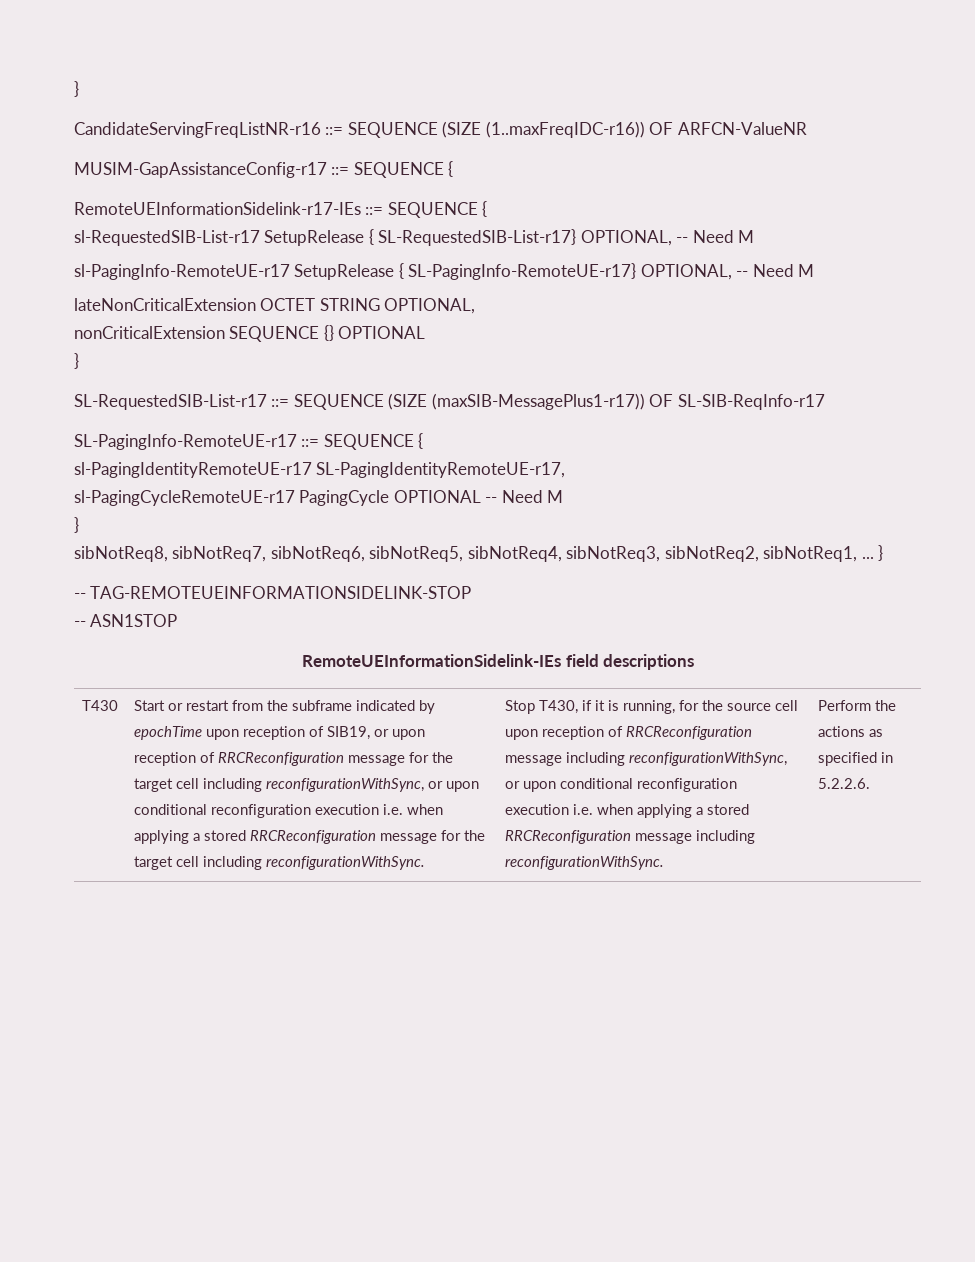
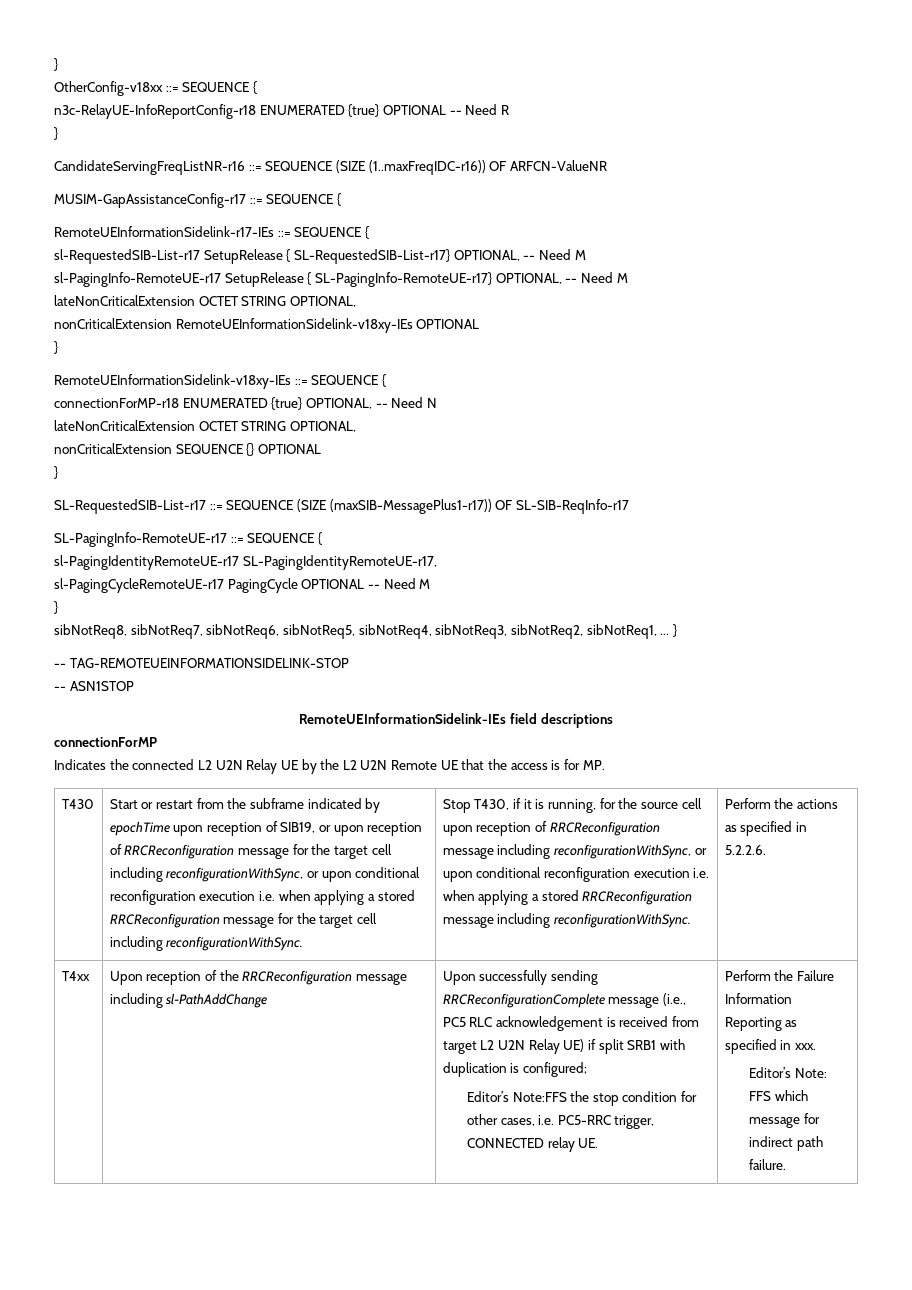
[74,81,79,97] } -> [54,58,58,71] [54,81,257,96] [54,104,509,119] [54,127,58,140] } // OtherConfig-v18xx ::= SEQUENCE { // n3c-RelayUE-InfoReportConfig-r18 ENUMERATED {true} OPTIONAL -- Need R // }
(476, 306) none -> [54,318,480,333] [54,341,58,354] [54,374,386,389] [54,397,437,410] [54,420,356,432] // nonCriticalExtension RemoteUEInformationSidelink-v18xy-IEs OPTIONAL // } // RemoteUEInformationSidelink-v18xy-IEs ::= SEQUENCE { // connectionForMP-r18 ENUMERATED {true} OPTIONAL, -- Need N // lateNonCriticalExtension OCTET STRING OPTIONAL,
(694, 662) none -> [54,737,157,747] [54,759,605,774] // connectionForMP // Indicates the connected L2 U2N Relay UE by the L2 U2N Remote UE that the access is for MP.
(870, 783) none -> [61,971,90,981] [109,970,407,985] [109,993,268,1008] [442,970,599,985] [442,993,687,1008] [442,1016,699,1031] [442,1039,685,1054] [442,1062,588,1077] [466,1091,698,1106] [466,1114,655,1129] [466,1137,599,1152] [724,970,835,981] [724,993,792,1004] [724,1017,798,1031] [724,1039,817,1054] [748,1067,827,1078] [748,1090,808,1101] [748,1113,820,1128] [748,1136,823,1151] [748,1159,786,1170] // T4xx | Upon reception of the RRCReconfiguration message including sl-PathAddChange | Upon successfully sending RRCReconfigurationComplete message (i.e., PC5 RLC acknowledgement is received from target L2 U2N Relay UE) if split SRB1 with duplication is configured; // Editor’s Note:FFS the stop condition for other cases, i.e. PC5-RRC trigger, CONNECTED relay UE. | Perform the Failure Information Reporting as specified in xxx. // Editor’s Note: FFS which message for indirect path failure.

